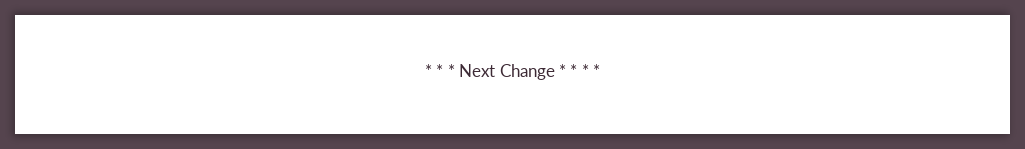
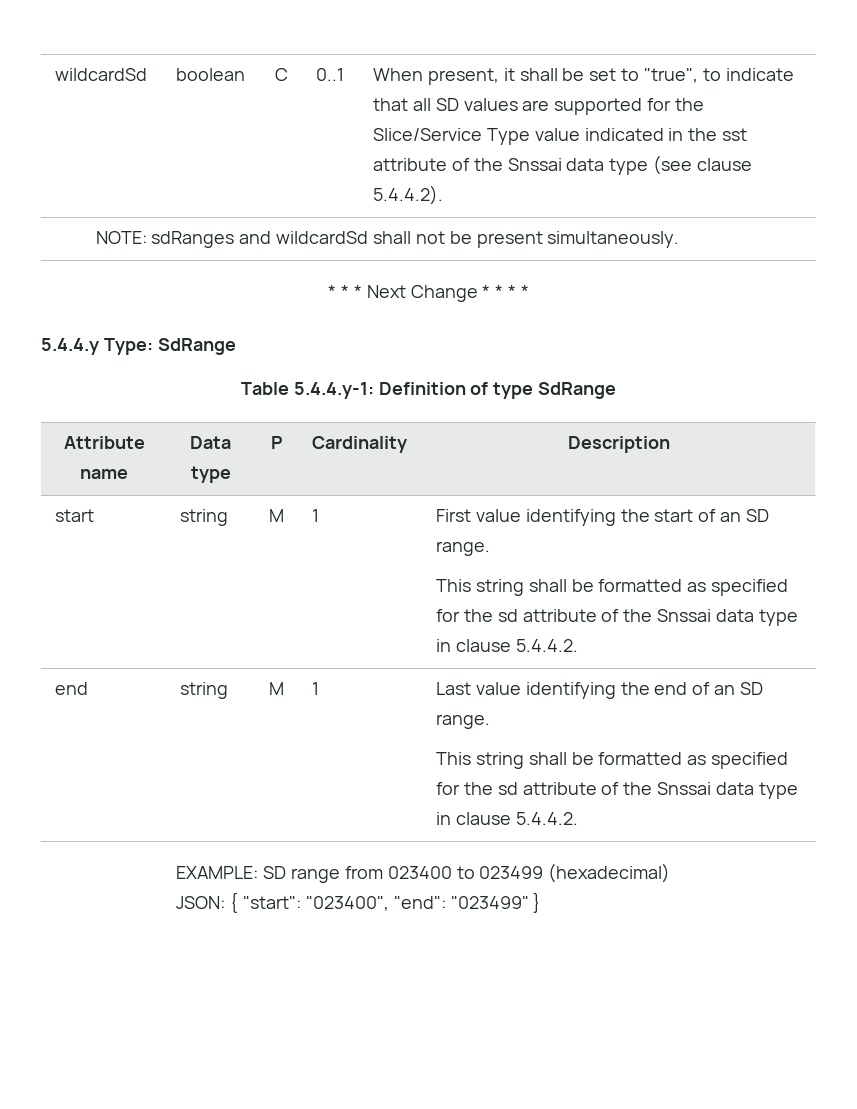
(424, 70) none -> [55,68,148,81] [176,68,246,81] [275,68,288,81] [316,68,345,81] [373,68,794,85] [373,98,705,115] [373,128,748,145] [373,155,753,175] [373,185,444,205] [95,231,680,248] wildcardSd | boolean | C | 0..1 | When present, it shall be set to "true", to indicate that all SD values are supported for the Slice/Service Type value indicated in the sst attribute of the Snssai data type (see clause 5.4.4.2). // NOTE: sdRanges and wildcardSd shall not be present simultaneously. //
(601, 70) none -> [41,338,236,355] [240,382,617,399] [63,436,145,449] [80,469,128,479] [190,436,231,449] [190,466,231,483] [270,436,283,449] [312,436,408,453] [568,436,670,453] [55,509,95,522] [180,509,229,526] [269,509,284,522] [312,509,320,522] [436,509,770,526] [436,541,491,556] [436,579,789,596] [436,609,798,626] [436,639,578,652] [55,682,89,695] [180,682,229,699] [269,682,284,695] [312,682,320,695] [436,682,764,699] [436,714,491,729] [436,752,789,769] [436,782,798,799] [436,812,578,825] [176,863,671,883] [176,892,542,913] // 5.4.4.y Type: SdRange // Table 5.4.4.y-1: Definition of type SdRange // Attribute name | Data type | P | Cardinality | Description // start | string | M | 1 | First value identifying the start of an SD range. // This string shall be formatted as specified for the sd attribute of the Snssai data type in clause 5.4.4.2. // end | string | M | 1 | Last value identifying the end of an SD range. // This string shall be formatted as specified for the sd attribute of the Snssai data type in clause 5.4.4.2. // EXAMPLE: SD range from 023400 to 023499 (hexadecimal) // JSON: { "start": "023400", "end": "023499" }

